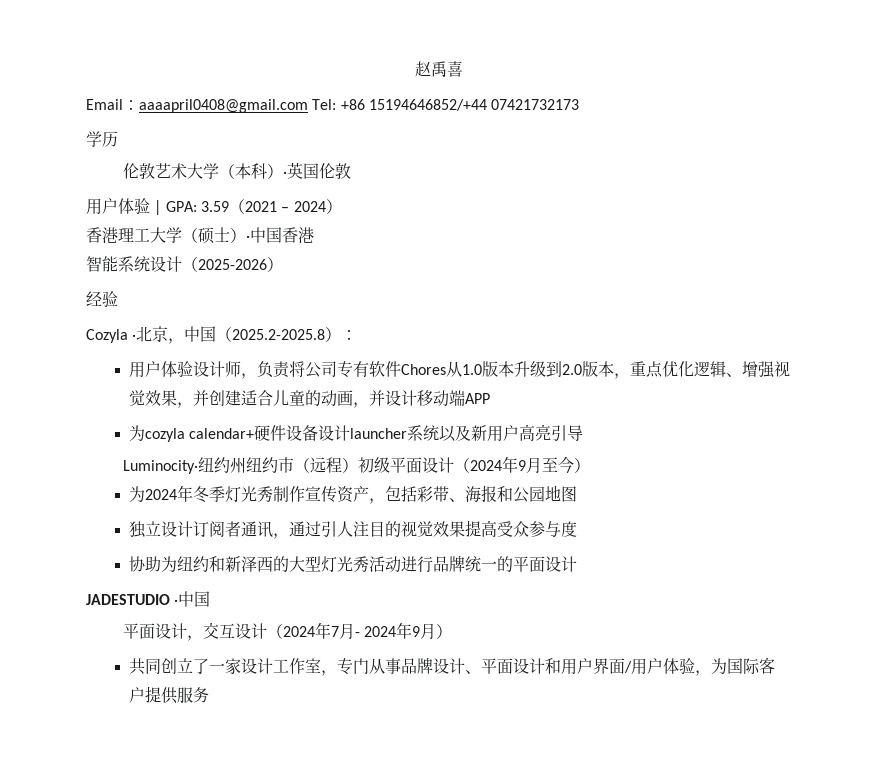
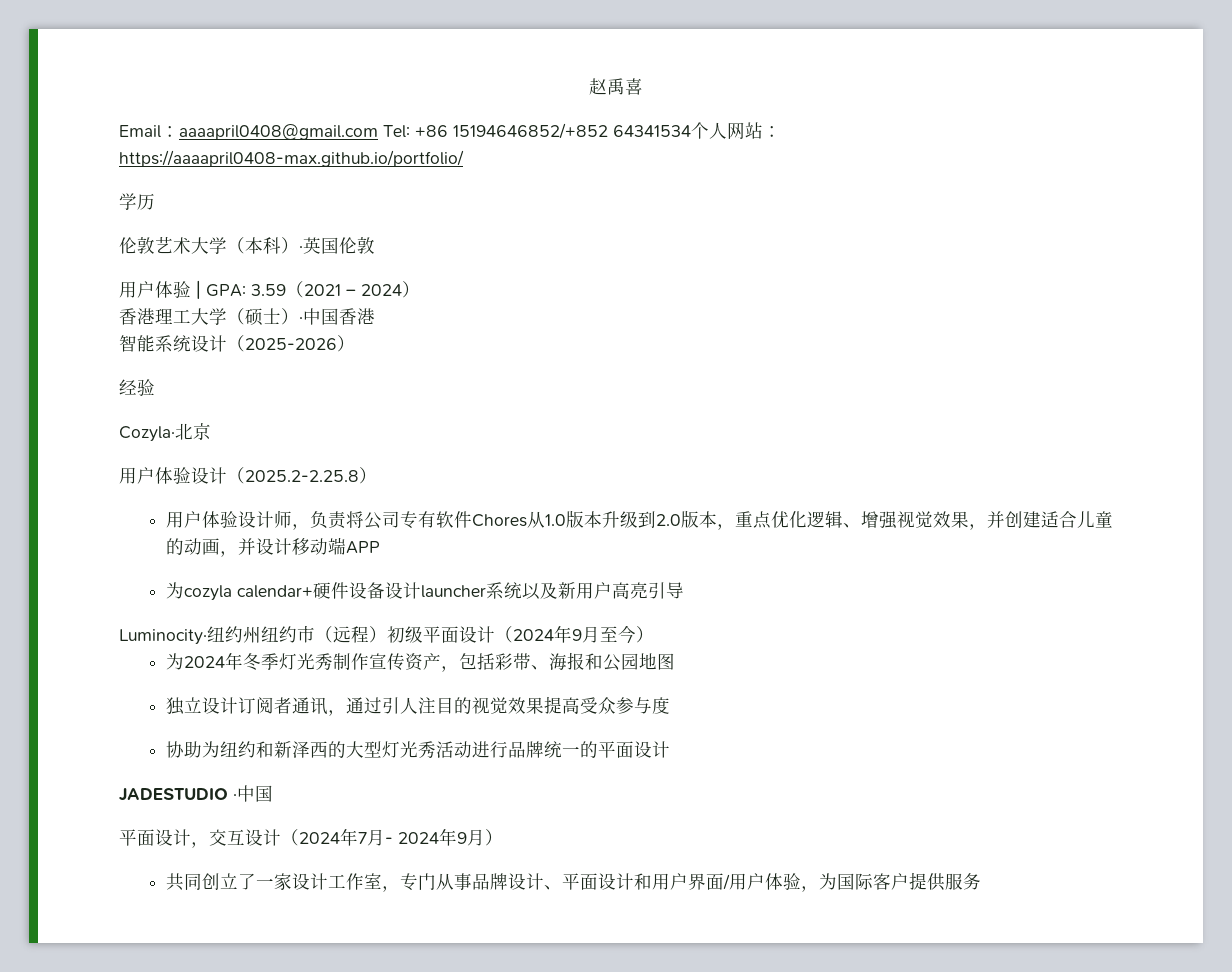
[368,99,580,111] 15194646852/+44 07421732173 -> [453,122,781,140] [119,150,464,167] 15194646852/+852 64341534个人网站：https://aaaapril0408-max.github.io/portfolio/
[86,329,137,343] Cozyla · -> [119,426,175,442] Cozyla·
[168,326,358,344] ，中国（2025.2-2025.8）： -> [119,467,377,484] // 用户体验设计（2025.2-2.25.8）

